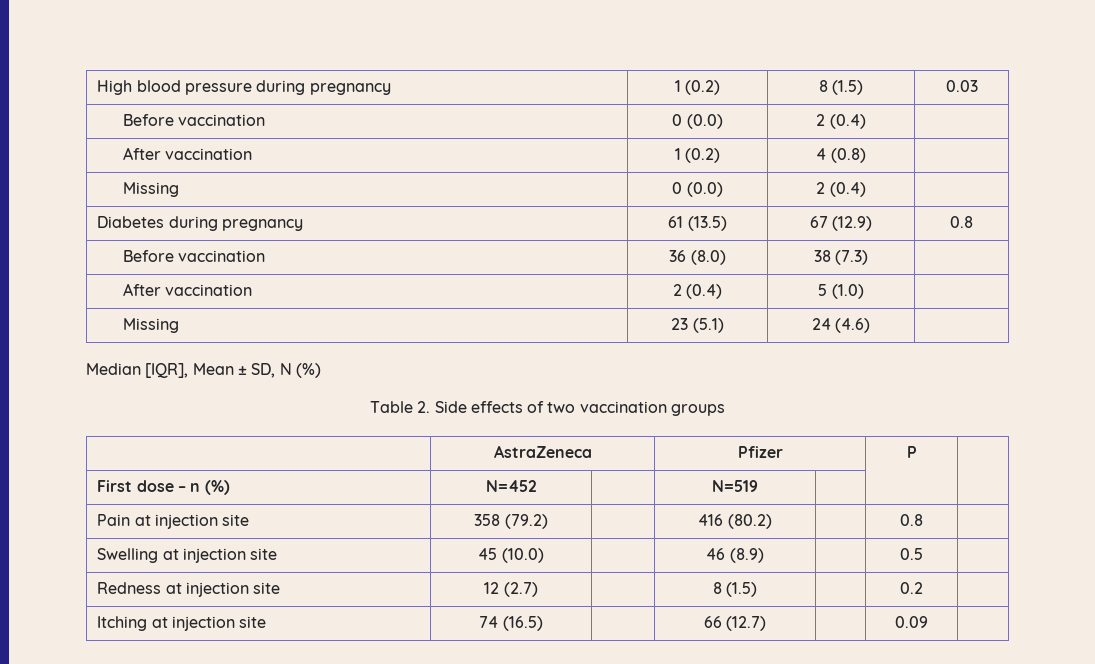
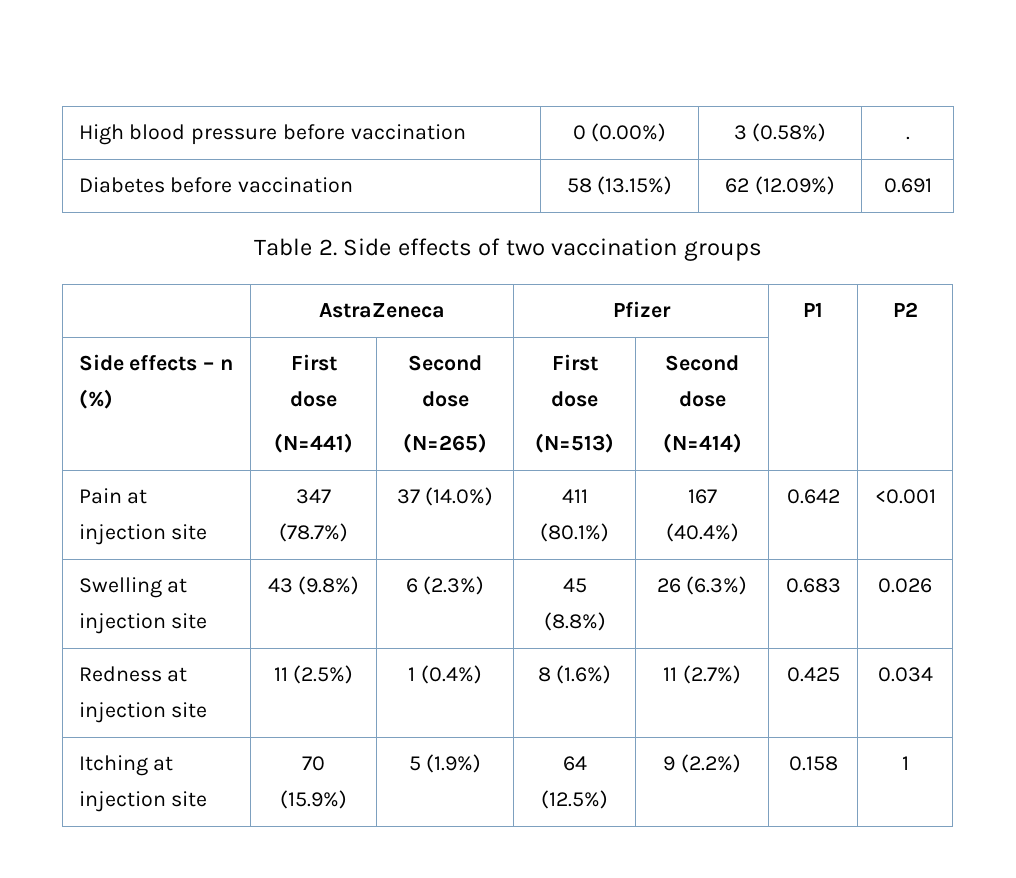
[256,80,391,95] [674,80,721,95] [818,80,864,95] [945,80,978,92] [122,114,266,126] [672,114,723,129] [816,114,866,129] [122,147,253,160] [674,148,721,163] [816,148,866,163] [122,182,179,197] [672,182,723,197] [816,182,866,197] [97,216,303,231] [668,216,727,231] [809,216,873,231] [950,216,973,228] [122,250,266,262] [669,250,726,265] [813,250,869,265] [122,283,253,296] [672,284,723,299] [818,284,864,299] [122,318,179,333] [671,318,724,333] [811,318,871,333] [86,363,321,378] during pregnancy | 1 (0.2) | 8 (1.5) | 0.03 // Before vaccination | 0 (0.0) | 2 (0.4) | // After vaccination | 1 (0.2) | 4 (0.8) | // Missing | 0 (0.0) | 2 (0.4) | // Diabetes during pregnancy | 61 (13.5) | 67 (12.9) | 0.8 // Before vaccination | 36 (8.0) | 38 (7.3) | // After vaccination | 2 (0.4) | 5 (1.0) | // Missing | 23 (5.1) | 24 (4.6) | // Median [IQR], Mean ± SD, N (%) -> [282,124,466,140] [572,123,667,142] [733,123,827,142] [905,136,910,140] [78,177,354,193] [566,176,673,195] [725,176,835,195] [883,178,932,193] before vaccination | 0 (0.00%) | 3 (0.58%) | . // Diabetes before vaccination | 58 (13.15%) | 62 (12.09%) | 0.691
[906,446,917,458] [97,480,174,492] P | // First dose -> [803,302,823,317] [892,302,918,317] [78,354,198,371] P1 | P2 // Side effects
[485,480,537,492] [712,480,758,492] [97,514,250,529] [474,514,548,529] [698,514,772,529] [900,514,923,526] [97,548,278,563] [478,548,544,563] [706,548,764,563] [900,548,923,560] [97,582,281,597] [484,582,538,597] [712,582,758,597] [900,582,923,594] [97,616,267,631] [479,616,543,631] [703,616,767,631] [895,616,928,628] N=452 | | N=519 | | | // Pain at injection site | 358 (79.2) | | 416 (80.2) | | 0.8 | // Swelling at injection site | 45 (10.0) | | 46 (8.9) | | 0.5 | // Redness at injection site | 12 (2.7) | | 8 (1.5) | | 0.2 | // Itching at injection site | 74 (16.5) | | 66 (12.7) | | 0.09 | -> [290,354,337,371] [290,391,337,407] [274,433,353,453] [408,355,482,371] [421,391,469,407] [403,433,487,453] [551,354,598,371] [551,391,598,407] [535,433,614,453] [665,355,739,371] [678,391,726,407] [662,433,742,453] [78,488,148,504] [78,524,208,545] [296,489,331,504] [279,523,348,542] [396,487,494,506] [561,489,588,503] [540,523,609,542] [687,489,717,504] [665,523,739,542] [786,489,840,504] [874,489,936,504] [78,577,188,598] [78,613,208,634] [267,576,360,595] [405,576,485,595] [562,578,587,593] [543,612,606,631] [656,576,748,595] [785,578,841,593] [878,578,932,593] [78,666,188,682] [78,702,208,723] [273,665,354,684] [408,665,482,684] [537,665,612,684] [663,665,741,684] [786,667,840,682] [877,667,933,682] [78,755,174,776] [78,791,208,812] [302,756,325,771] [280,790,347,809] [408,754,482,773] [562,756,587,771] [541,790,608,809] [663,754,741,773] [788,756,838,771] [901,756,909,770] First dose // (N=441) | Second dose // (N=265) | First dose // (N=513) | Second dose // (N=414) | | // Pain at injection site | 347 (78.7%) | 37 (14.0%) | 411 (80.1%) | 167 (40.4%) | 0.642 | <0.001 // Swelling at injection site | 43 (9.8%) | 6 (2.3%) | 45 (8.8%) | 26 (6.3%) | 0.683 | 0.026 // Redness at injection site | 11 (2.5%) | 1 (0.4%) | 8 (1.6%) | 11 (2.7%) | 0.425 | 0.034 // Itching at injection site | 70 (15.9%) | 5 (1.9%) | 64 (12.5%) | 9 (2.2%) | 0.158 | 1

